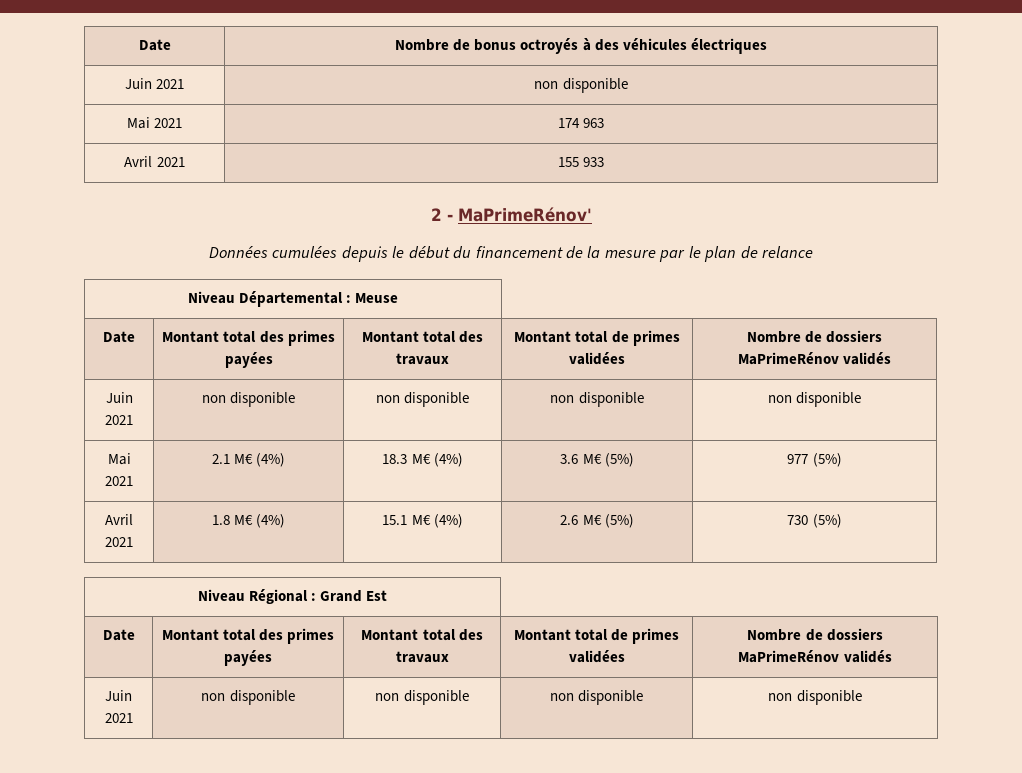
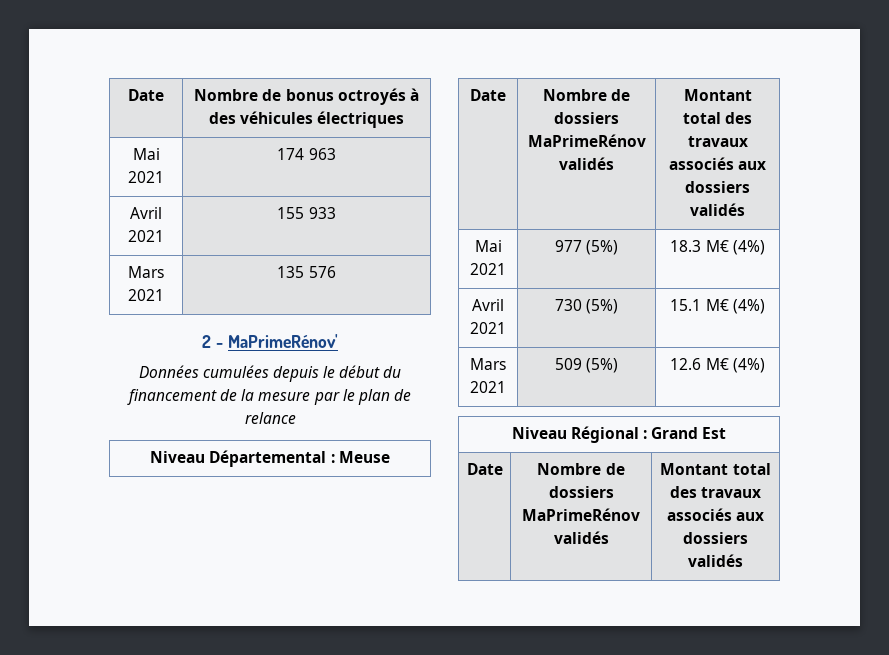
[124,78,185,89] [534,78,628,93] // Juin 2021 | non disponible -> (405, 119) none
(605, 162) none -> [128,266,164,278] [128,289,164,301] [277,266,336,278] // Mars 2021 | 135 576
[162,330,335,346] [224,352,273,368] [361,331,484,343] [396,353,449,365] [514,330,680,346] [569,352,625,365] [746,330,883,343] [737,352,892,365] [105,392,133,403] [105,415,133,425] [201,392,296,407] [375,392,470,407] [550,392,644,407] [767,392,862,407] [107,453,131,465] [105,476,133,486] [211,453,286,467] Montant total des primes payées | Montant total des travaux | Montant total de primes validées | Nombre de dossiers MaPrimeRénov validés // Juin 2021 | non disponible | non disponible | non disponible | non disponible // Mai 2021 | 2.1 M€ (4%) -> [542,89,631,101] [554,112,619,124] [527,134,646,147] [559,157,614,170] [683,89,752,101] [682,112,753,124] [687,136,748,147] [668,157,767,170] [685,181,750,193] [690,203,745,216] [474,240,502,252] [470,263,506,275] [554,240,619,255] Nombre de dossiers MaPrimeRénov validés | Montant total des travaux associés aux dossiers validés // Mai 2021 | 977 (5%)
[560,453,634,467] [787,453,842,467] [105,514,133,525] [105,537,133,547] [211,514,286,528] | 3.6 M€ (5%) | 977 (5%) // Avril 2021 | 1.8 M€ (4%) -> [472,299,504,311] [470,322,506,334] [554,299,619,314] // Avril 2021 | 730 (5%)
[560,514,634,528] [787,514,842,528] | 2.6 M€ (5%) | 730 (5%) -> [470,358,506,370] [470,381,506,393] [554,358,619,373] [670,358,765,373] // Mars 2021 | 509 (5%) | 12.6 M€ (4%)
[161,628,335,644] [224,650,272,666] [361,629,483,641] [395,651,449,663] [513,628,680,644] [568,650,625,663] [747,628,883,641] [738,650,892,663] [105,690,132,701] [104,713,133,723] [201,690,295,705] [375,690,469,705] [549,690,644,705] [768,690,862,705] Montant total des primes payées | Montant total des travaux | Montant total de primes validées | Nombre de dossiers MaPrimeRénov validés // Juin 2021 | non disponible | non disponible | non disponible | non disponible -> [537,463,625,475] [548,486,614,498] [522,508,640,521] [553,531,609,544] [660,463,771,475] [669,486,762,498] [666,508,765,521] [683,532,748,544] [688,554,743,567] Nombre de dossiers MaPrimeRénov validés | Montant total des travaux associés aux dossiers validés

